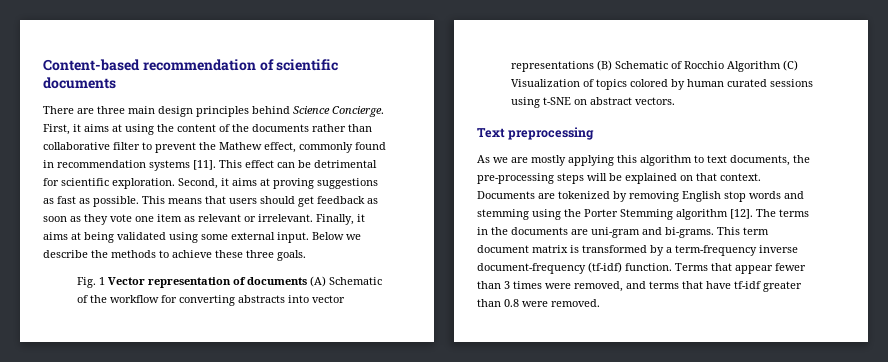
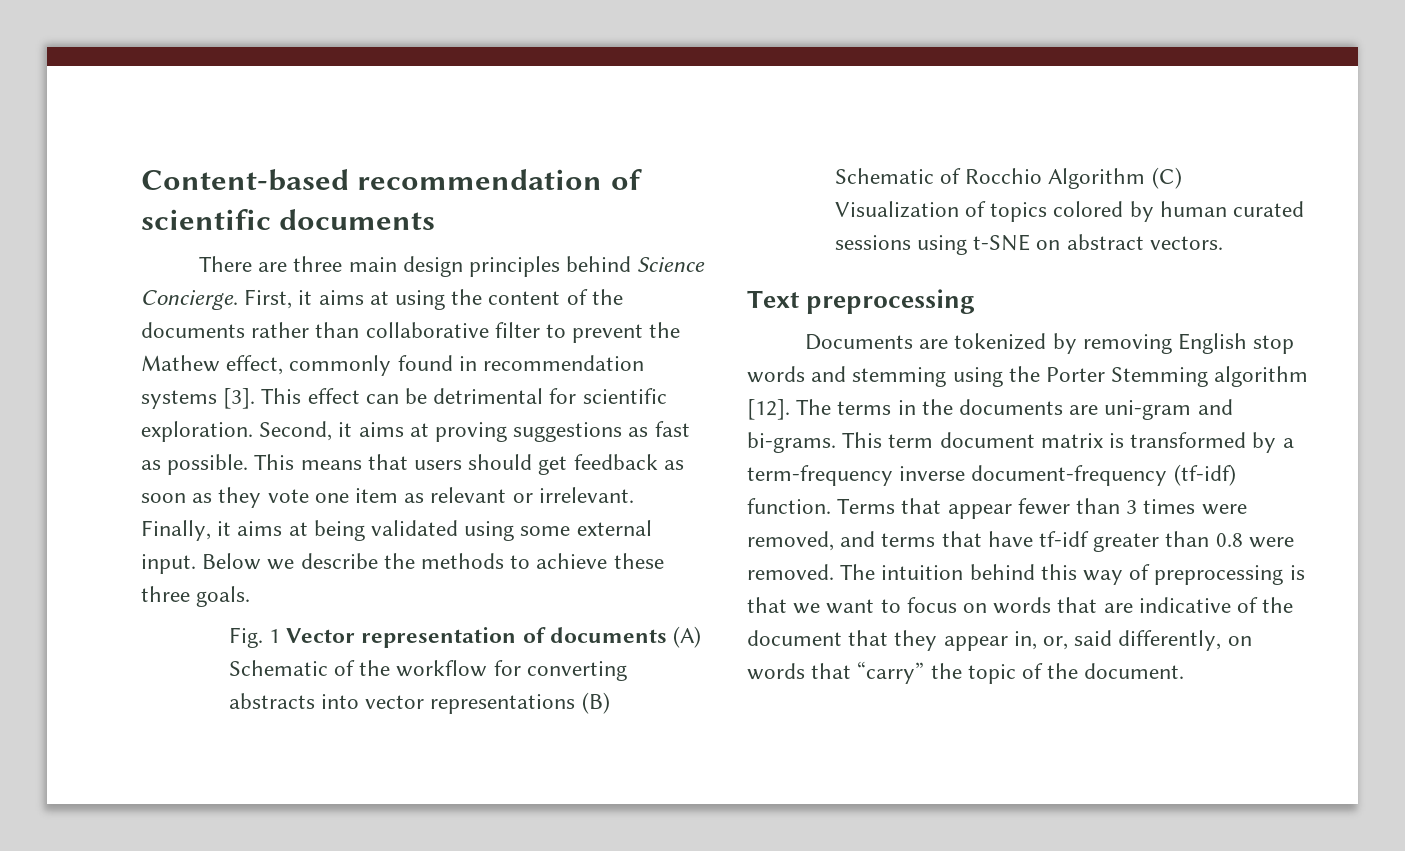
[193,160,216,170] [11]. -> [223,388,256,409] [3].
[477,155,810,166] [477,173,761,184] As we are mostly applying this algorithm to text documents, the pre-processing steps will be explained on that context. -> (976, 301) none
(600, 303) none -> [840,564,1305,585] [747,597,1294,614] [747,630,1252,651] [747,661,1185,684] The intuition behind this way of preprocessing is that we want to focus on words that are indicative of the document that they appear in, or, said differently, on words that “carry” the topic of the document.

